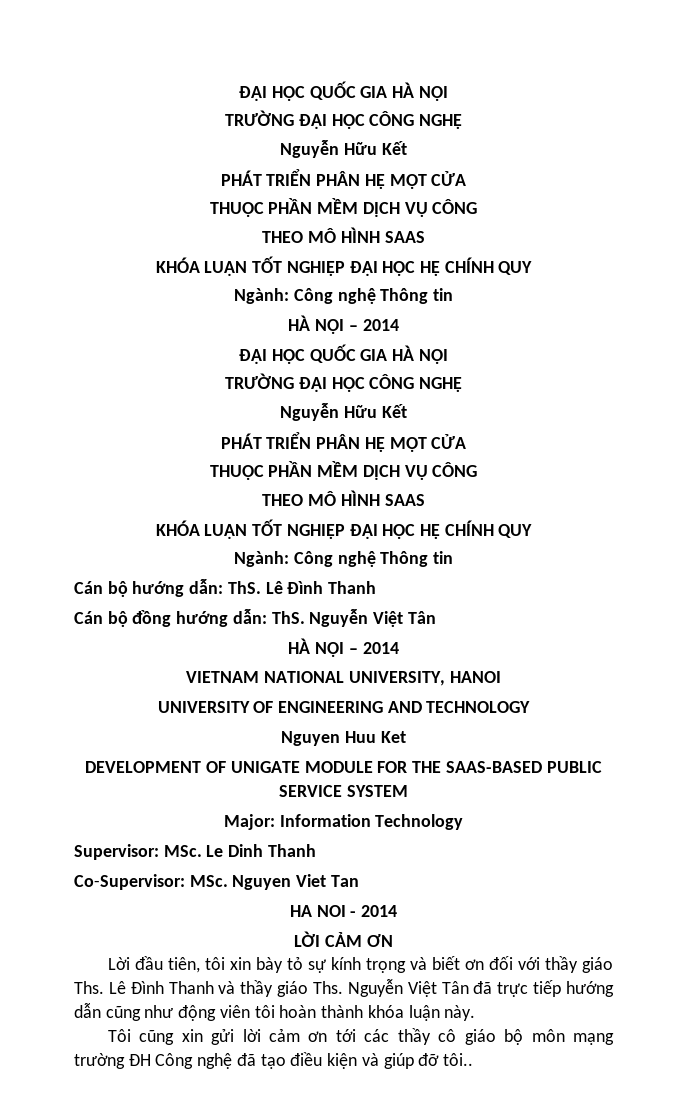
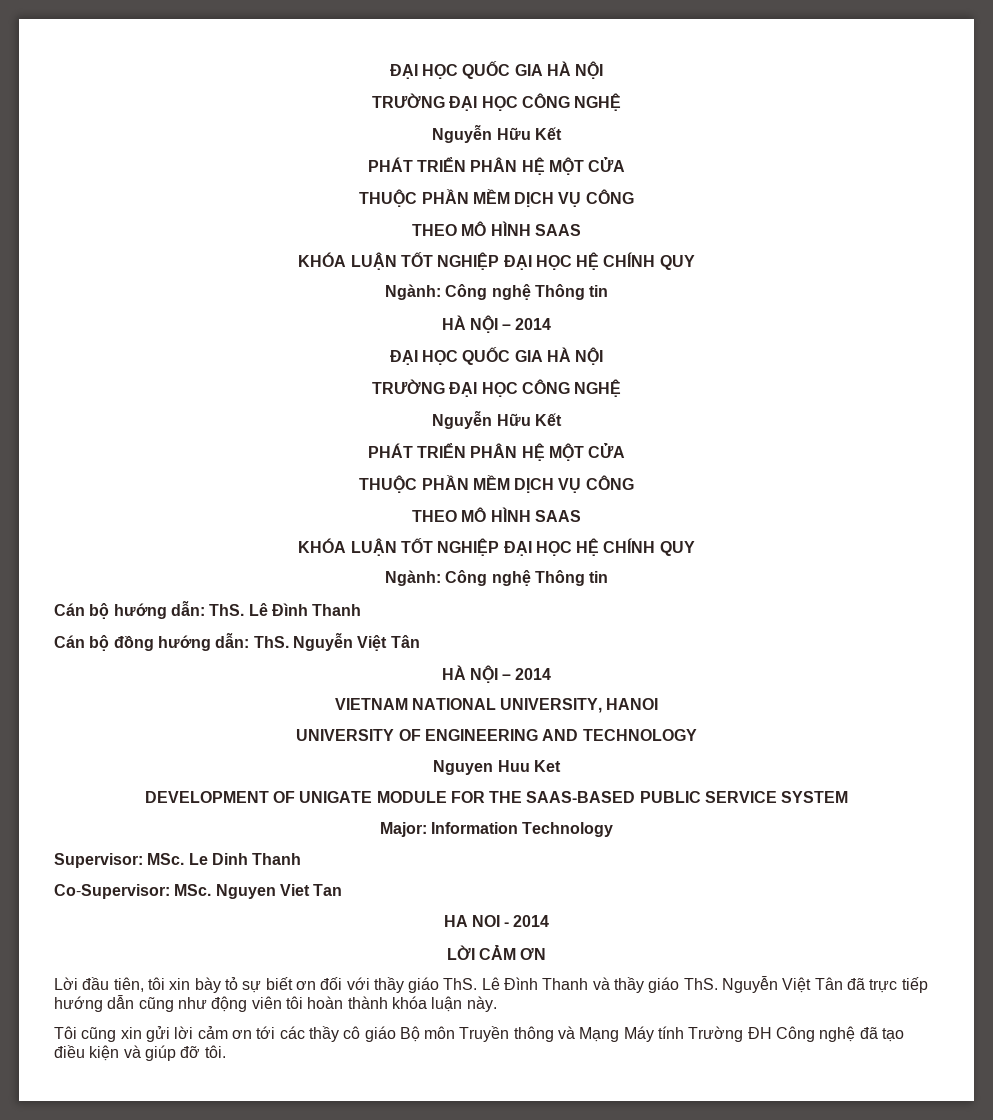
[330,957,427,973] kính trọng và -> (262, 987) none
[74,981,104,994] Ths. -> [443,978,478,990] ThS.
[313,981,343,994] Ths. -> [683,978,718,990] ThS.
[504,1029,614,1045] [74,1053,125,1069] bộ môn mạng trường -> [399,1026,744,1042] Bộ môn Truyền thông và Mạng Máy tính Trường
[442,1053,473,1066] tôi.. -> [204,1045,226,1058] tôi.

